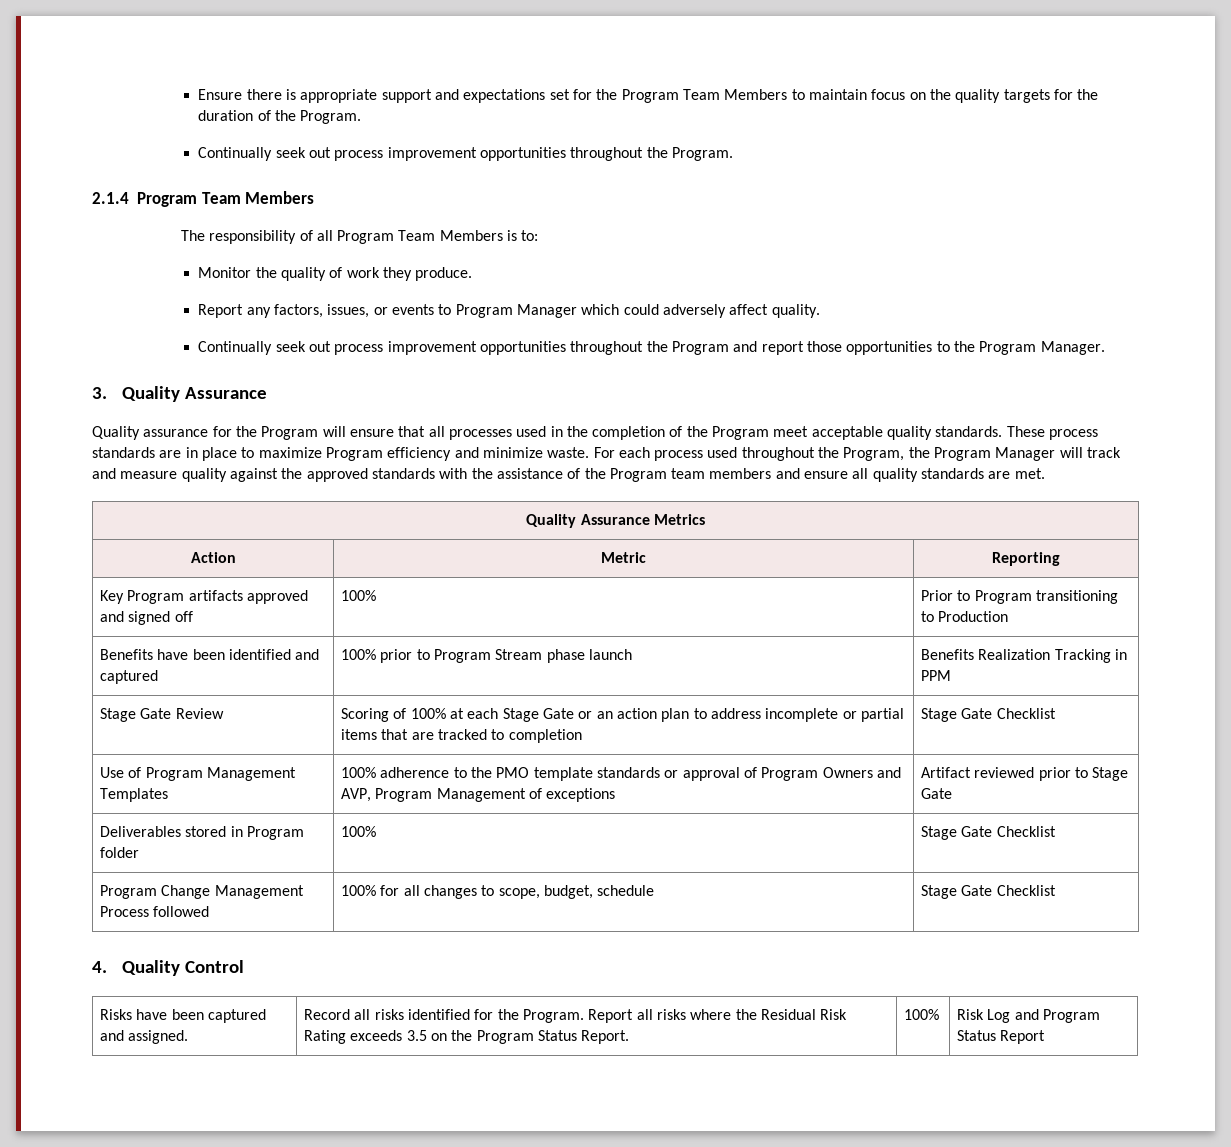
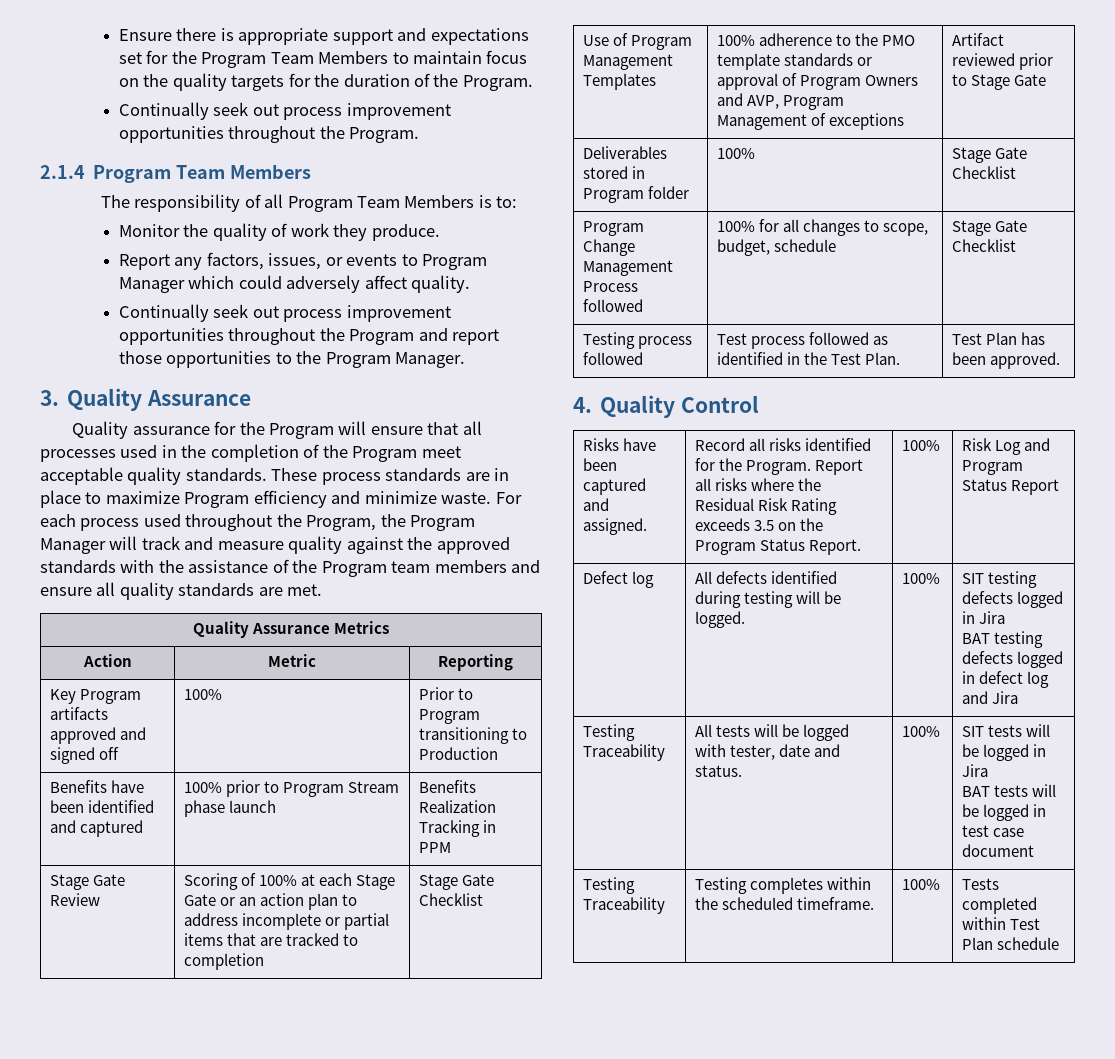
(1056, 890) none -> [583,332,693,349] [583,352,644,365] [717,332,889,349] [717,352,901,365] [952,332,1046,345] [952,352,1061,369] // Testing process followed | Test process followed as identified in the Test Plan. | Test Plan has been approved.
(1046, 1037) none -> [583,571,655,588] [695,571,838,584] [695,591,842,608] [695,611,746,628] [902,573,941,584] [962,571,1038,588] [962,591,1064,608] [962,611,1006,624] [962,631,1044,648] [962,651,1064,668] [962,671,1050,688] [962,691,1019,704] [583,724,636,741] [583,744,666,761] [695,724,850,741] [695,744,841,760] [695,765,743,777] [902,726,941,737] [962,724,1051,737] [962,744,1047,761] [962,764,989,777] [962,784,1057,797] [962,804,1047,821] [962,825,1025,837] [962,844,1035,857] [583,877,636,894] [583,897,666,914] [695,877,872,894] [695,897,875,910] [902,879,941,890] [962,878,1000,890] [962,897,1038,914] [962,917,1041,930] [962,937,1060,950] // Defect log | All defects identified during testing will be logged. | 100% | SIT testing defects logged in Jira // BAT testing defects logged in defect log and Jira // Testing Traceability | All tests will be logged with tester, date and status. | 100% | SIT tests will be logged in Jira // BAT tests will be logged in test case document // Testing Traceability | Testing completes within the scheduled timeframe. | 100% | Tests completed within Test Plan schedule

